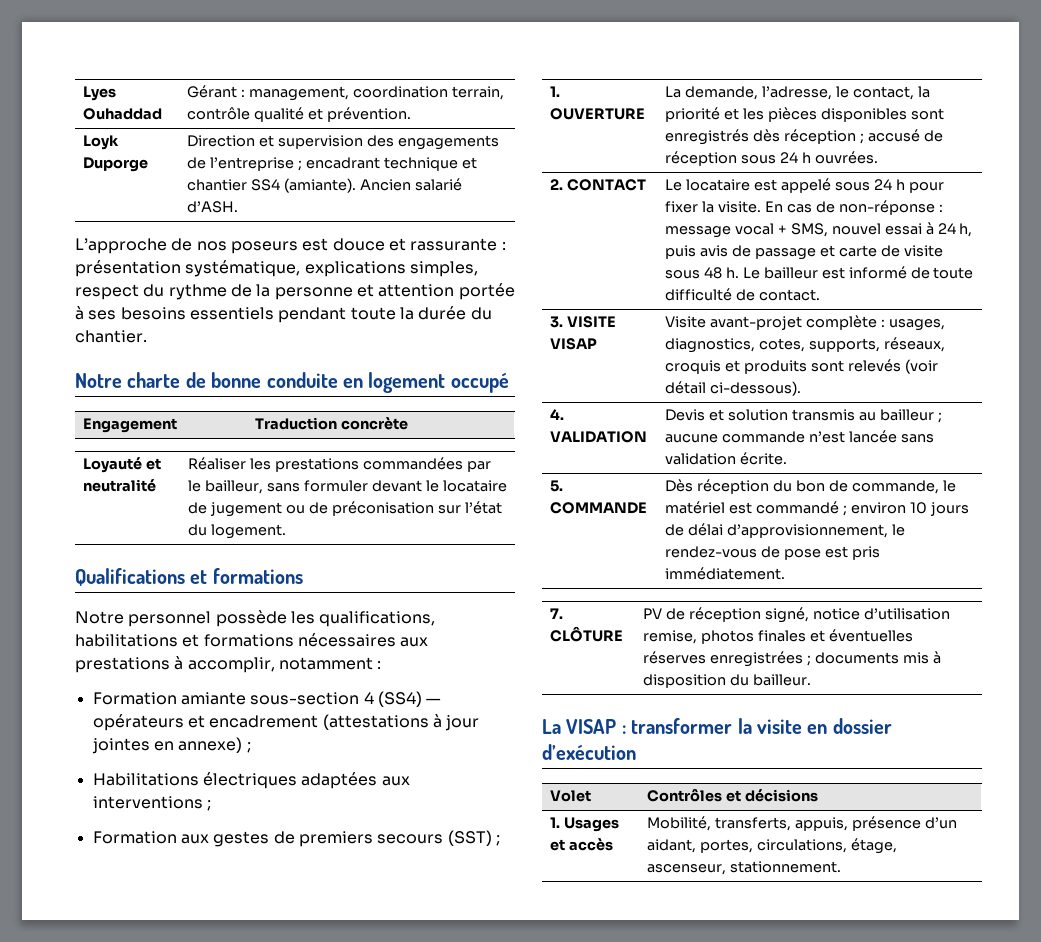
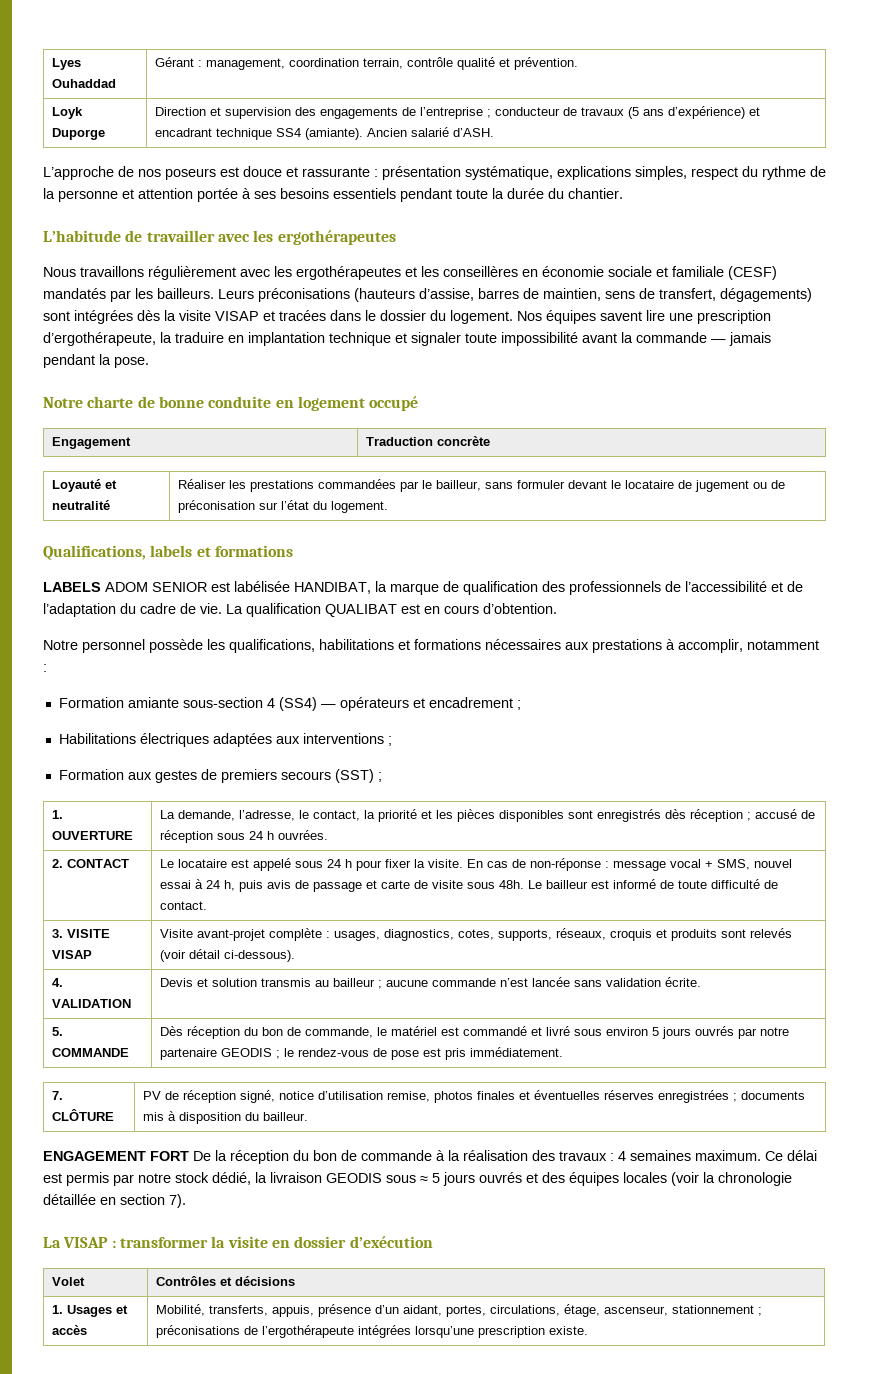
[305,157,477,171] [187,179,248,191] encadrant technique et chantier -> [494,106,760,119] [154,128,272,140] conducteur de travaux (5 ans d’expérience) et encadrant technique
(147, 336) none -> [43,230,396,245] [43,266,777,280] [43,288,812,302] [43,310,771,324] [43,332,771,346] [43,354,149,368] // L’habitude de travailler avec les ergothérapeutes // Nous travaillons régulièrement avec les ergothérapeutes et les conseillères en économie sociale et familiale (CESF) mandatés par les bailleurs. Leurs préconisations (hauteurs d’assise, barres de maintien, sens de transfert, dégagements) sont intégrées dès la visite VISAP et tracées dans le dossier du logement. Nos équipes savent lire une prescription d’ergothérapeute, la traduire en implantation technique et signaler toute impossibilité avant la commande — jamais pendant la pose.
[75,568,303,586] Qualifications et formations -> [43,545,293,560] [43,581,803,595] [43,603,557,617] Qualifications, labels et formations // LABELS ADOM SENIOR est labélisée HANDIBAT, la marque de qualification des professionnels de l’accessibilité et de l’adaptation du cadre de vie. La qualification QUALIBAT est en cours d’obtention.
[322,714,480,731] [91,737,243,754] (attestations à jour jointes en annexe) -> (513, 702) none
[704,267,739,279] 48 h. -> [498,880,524,889] 48h.
[842,502,969,516] [665,523,888,538] ; environ 10 jours de délai d’approvisionnement, -> [530,1026,789,1039] [159,1048,280,1060] et livré sous environ 5 jours ouvrés par notre partenaire GEODIS ;
(811, 680) none -> [43,1150,817,1164] [43,1172,792,1186] [43,1194,186,1208] // ENGAGEMENT FORT De la réception du bon de commande à la réalisation des travaux : 4 semaines maximum. Ce délai est permis par notre stock dédié, la livraison GEODIS sous ≈ 5 jours ouvrés et des équipes locales (voir la chronologie détaillée en section 7).
[730,861,842,873] stationnement. -> [671,1305,762,1316] [155,1325,588,1338] stationnement ; préconisations de l’ergothérapeute intégrées lorsqu’une prescription existe.

